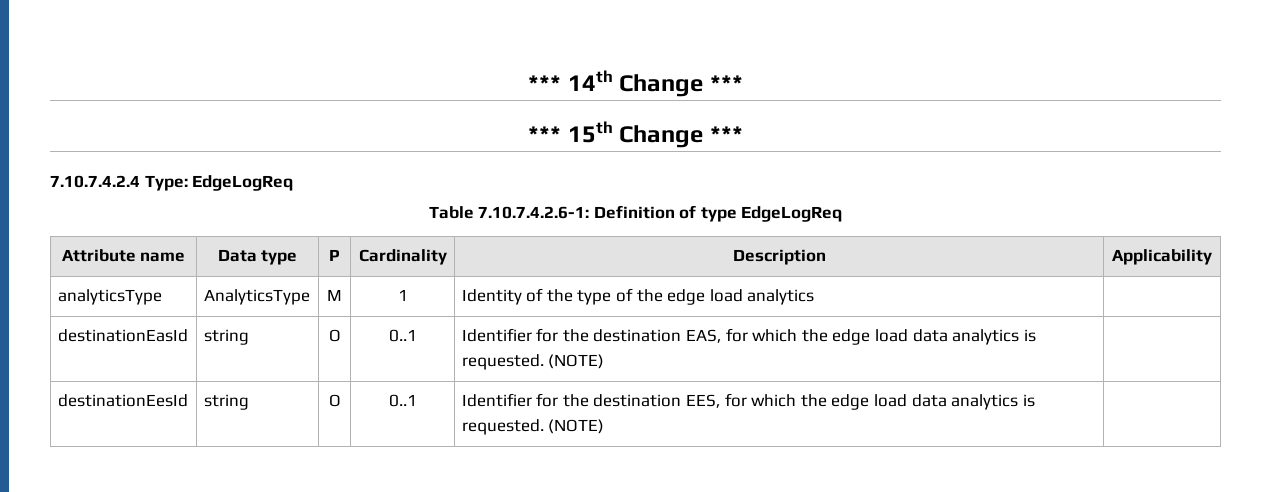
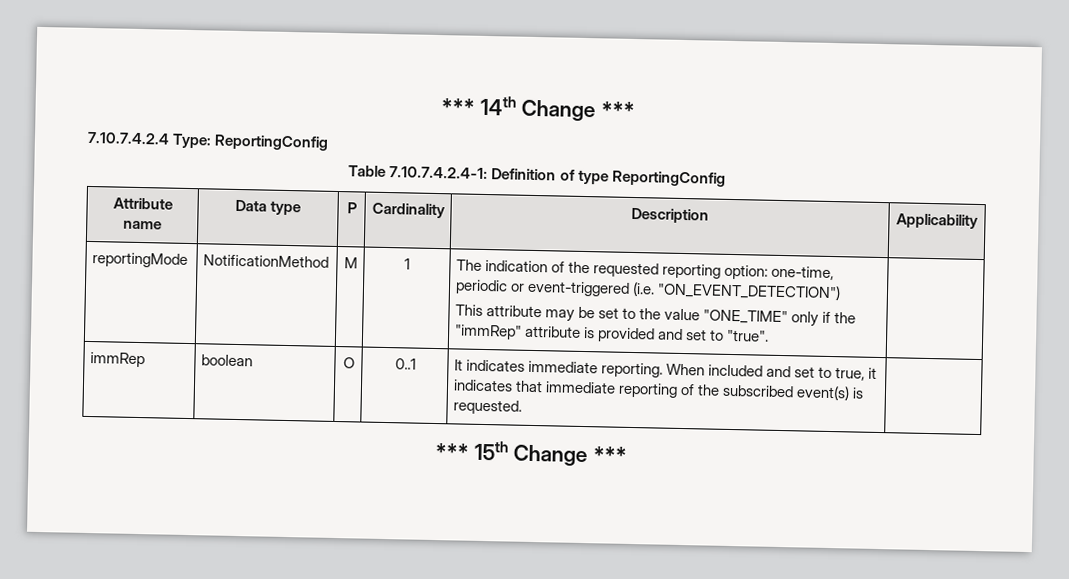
[528,121,743,148] // *** 15th Change *** -> (636, 110) none
[192,175,294,191] EdgeLogReq -> [214,134,330,151] ReportingConfig
[478,206,590,219] 7.10.7.4.2.6-1: -> [389,166,489,180] 7.10.7.4.2.4-1:
[741,206,843,222] EdgeLogReq -> [611,170,726,187] ReportingConfig
[57,289,162,305] [203,289,310,305] analyticsType | AnalyticsType -> [91,252,188,268] [202,254,329,268] reportingMode | NotificationMethod
[461,288,815,305] [57,329,188,342] [203,329,249,345] [328,329,341,342] [388,329,417,342] [461,328,1036,345] [461,354,605,370] [57,394,188,407] [203,394,249,410] [328,394,341,407] [388,394,417,407] [461,393,1035,410] [461,419,605,435] Identity of the type of the edge load analytics | // destinationEasId | string | O | 0..1 | Identifier for the destination EAS, for which the edge load data analytics is requested. (NOTE) | // destinationEesId | string | O | 0..1 | Identifier for the destination EES, for which the edge load data analytics is requested. (NOTE) | -> [455,259,835,281] [454,279,841,301] [454,304,857,327] [453,324,770,343] [89,352,145,368] [200,354,253,367] [342,357,355,369] [394,358,416,370] [453,359,878,381] [452,379,865,401] [452,399,522,415] [434,440,628,467] The indication of the requested reporting option: one-time, periodic or event-triggered (i.e. "ON_EVENT_DETECTION") // This attribute may be set to the value "ONE_TIME" only if the "immRep" attribute is provided and set to "true". | // immRep | boolean | O | 0..1 | It indicates immediate reporting. When included and set to true, it indicates that immediate reporting of the subscribed event(s) is requested. | // *** 15th Change ***

